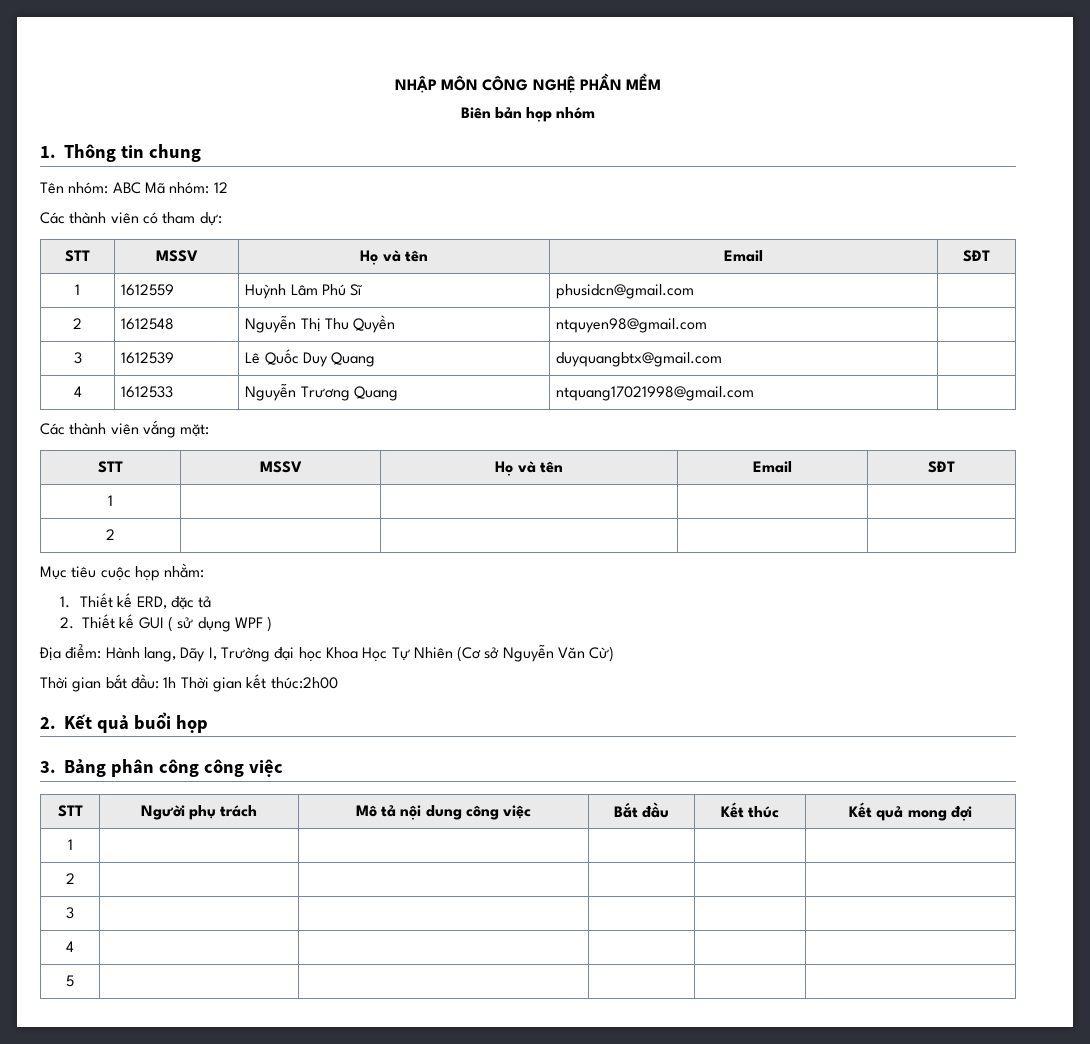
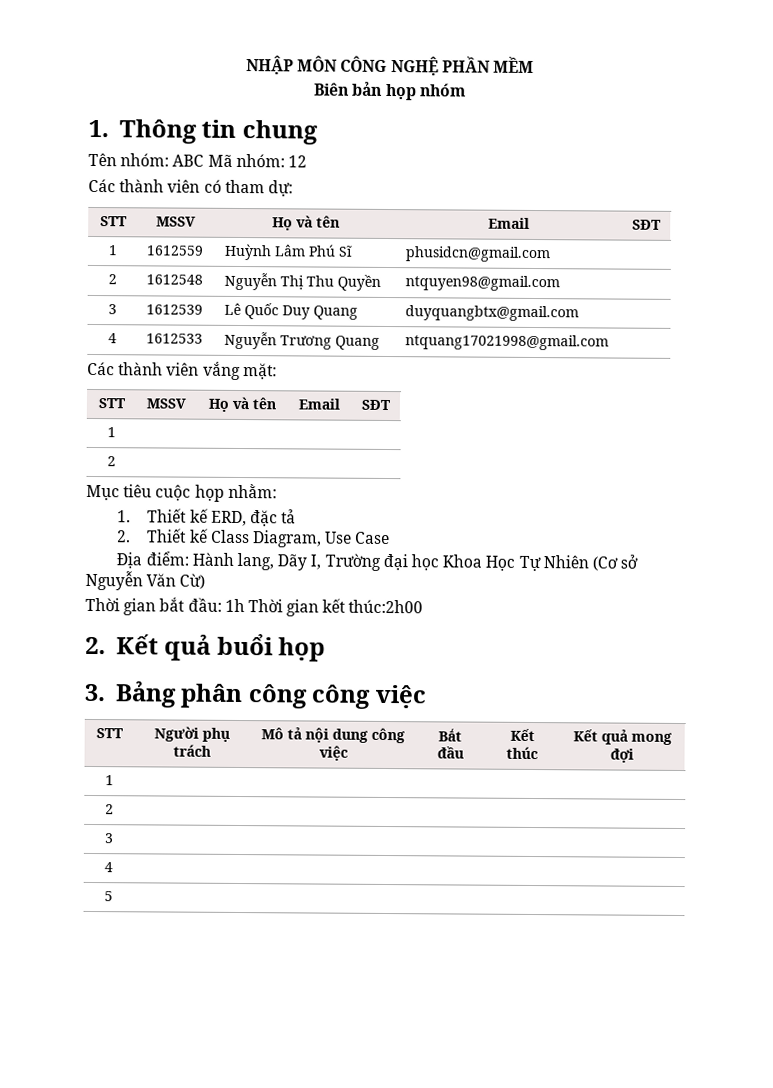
[138,616,273,632] GUI ( sử dụng WPF ) -> [210,529,391,548] Class Diagram, Use Case

